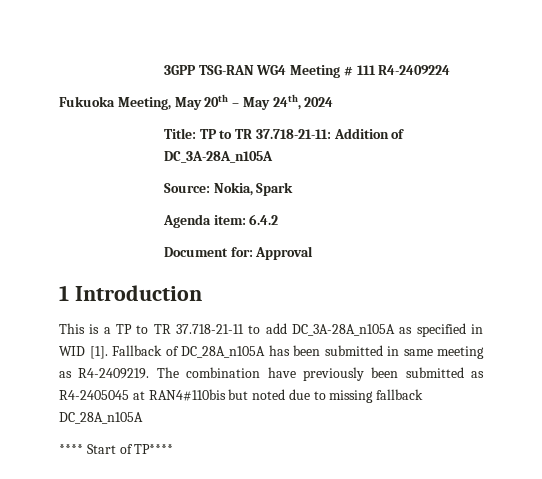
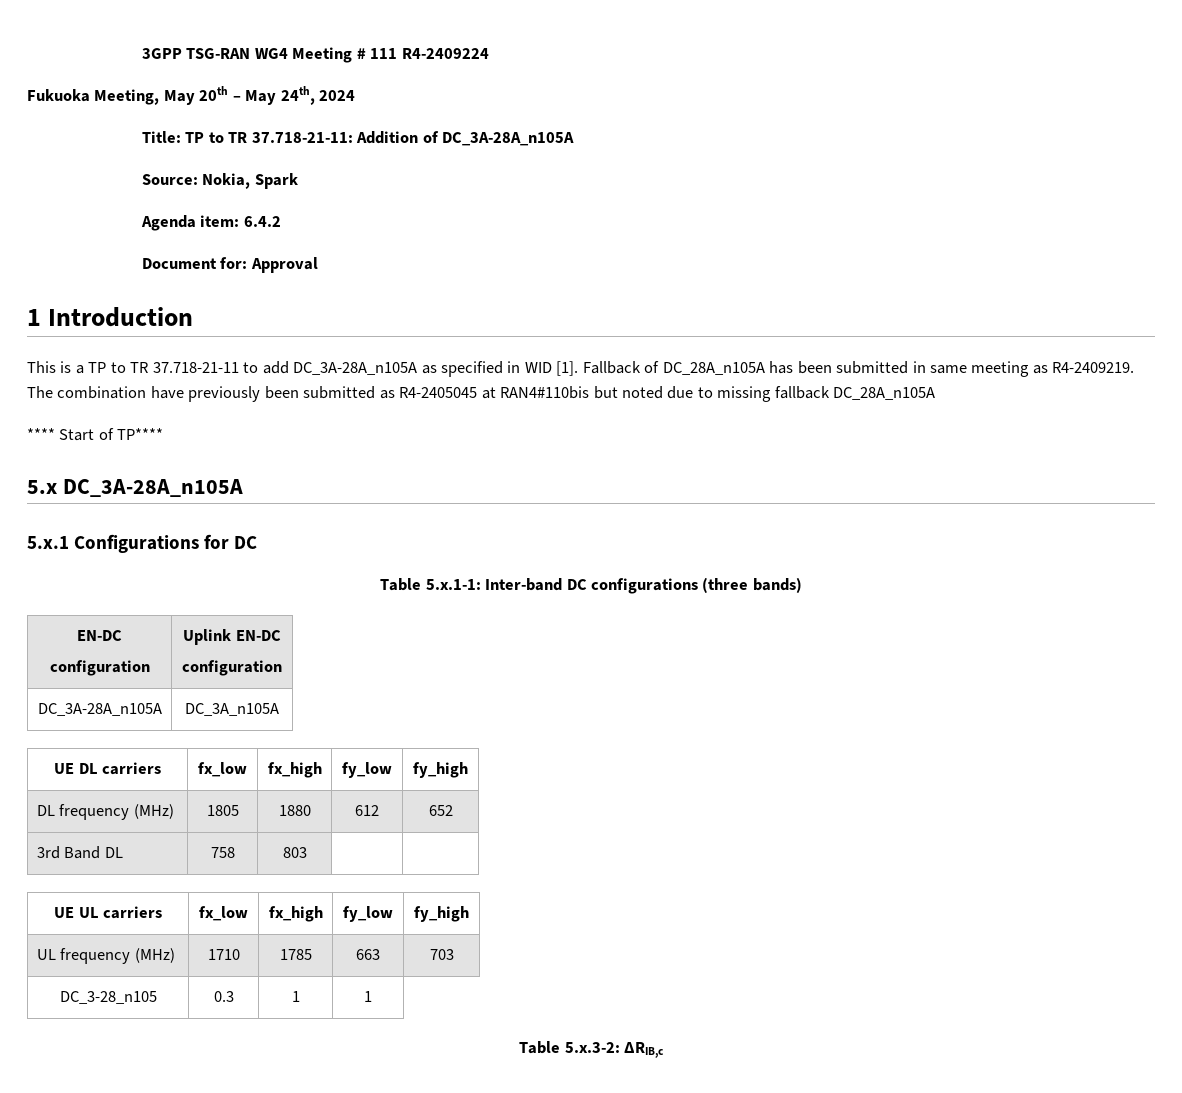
(174, 449) none -> [27,479,243,497] [27,534,258,553] [380,577,802,594] [77,630,122,641] [49,660,150,676] [183,629,281,645] [182,660,282,676] [37,703,162,716] [185,703,279,716] [54,762,161,775] [198,762,247,777] [267,762,322,778] [342,762,392,778] [413,762,468,778] [36,804,174,820] [206,805,239,816] [278,805,311,816] [355,805,379,816] [428,805,453,816] [36,846,123,859] [210,847,235,858] [282,847,307,858] [54,906,162,919] [199,906,248,921] [268,906,323,922] [343,906,393,922] [414,906,469,922] [36,948,175,964] [207,949,240,960] [279,949,312,960] [356,949,380,960] [429,949,454,960] [59,991,157,1004] [213,991,234,1002] [291,991,300,1002] [364,991,372,1002] [519,1041,664,1058] // 5.x DC_3A-28A_n105A // 5.x.1 Configurations for DC // Table 5.x.1-1: Inter-band DC configurations (three bands) // EN-DC // configuration | Uplink EN-DC // configuration // DC_3A-28A_n105A | DC_3A_n105A // UE DL carriers | fx_low | fx_high | fy_low | fy_high // DL frequency (MHz) | 1805 | 1880 | 612 | 652 // 3rd Band DL | 758 | 803 | | // UE UL carriers | fx_low | fx_high | fy_low | fy_high // UL frequency (MHz) | 1710 | 1785 | 663 | 703 // DC_3-28_n105 | 0.3 | 1 | 1 // Table 5.x.3-2: ΔRIB,c

